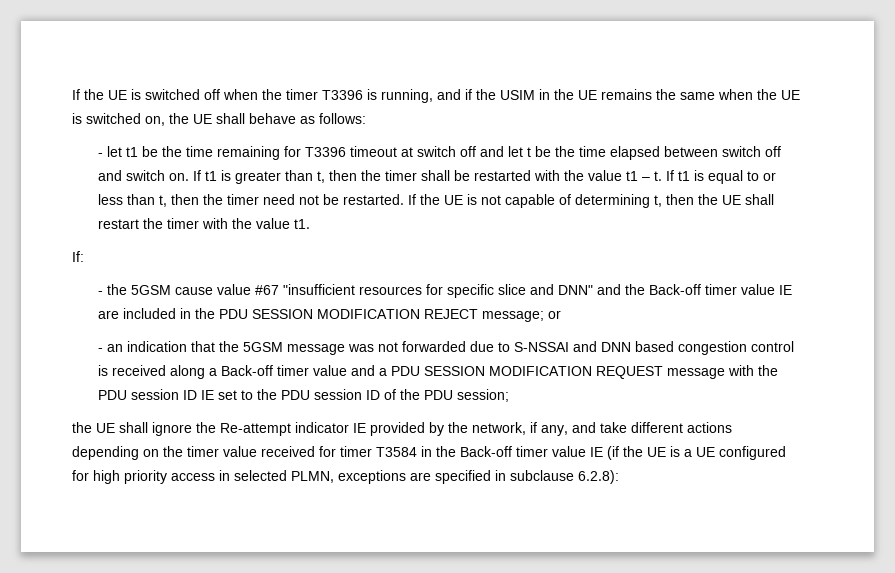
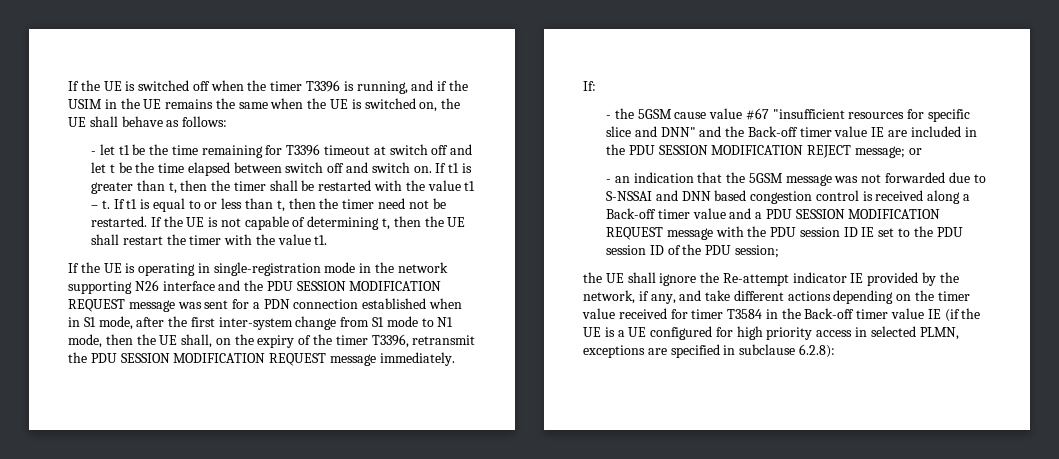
(310, 224) none -> [68,262,448,276] [68,280,442,294] [68,298,463,312] [68,316,454,330] [68,334,476,348] [68,352,455,366] // If the UE is operating in single-registration mode in the network supporting N26 interface and the PDU SESSION MODIFICATION REQUEST message was sent for a PDN connection established when in S1 mode, after the first inter-system change from S1 mode to N1 mode, then the UE shall, on the expiry of the timer T3396, retransmit the PDU SESSION MODIFICATION REQUEST message immediately.

